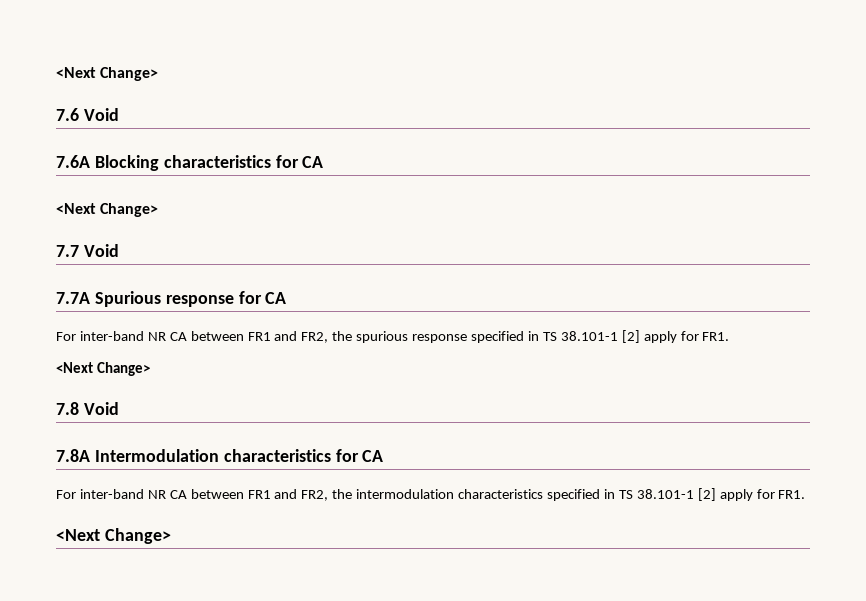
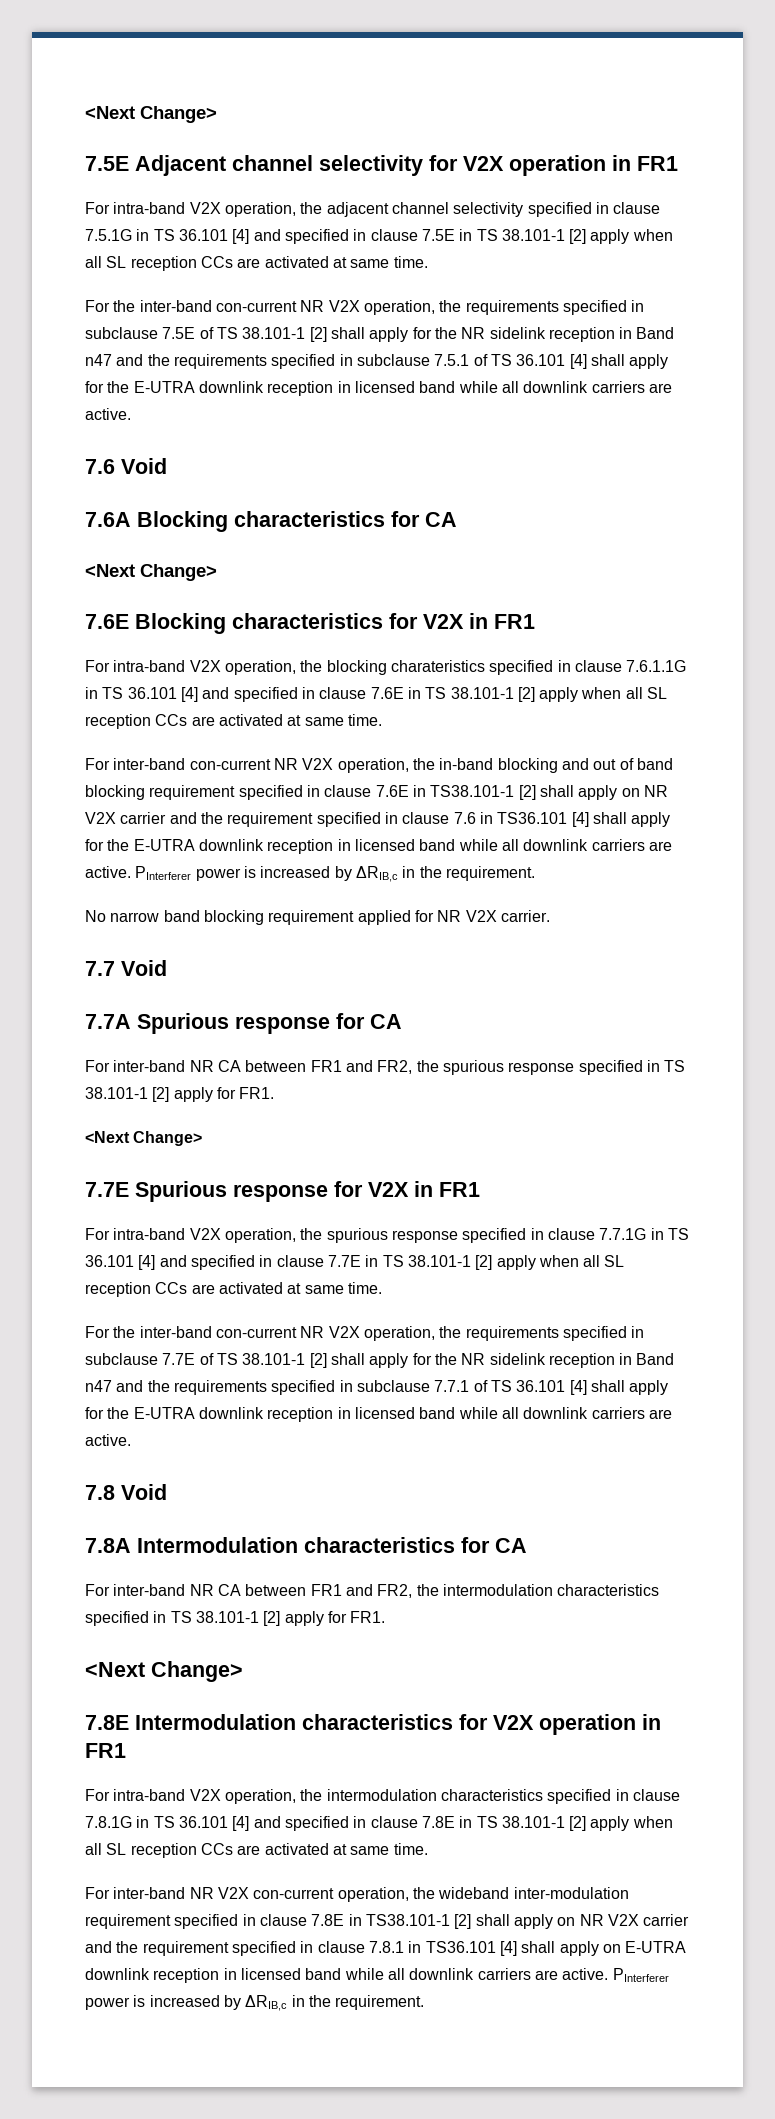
[56,67,159,81] <Next Change> -> [85,106,217,123] [85,155,678,176] [85,202,661,217] [85,229,673,244] [85,256,428,271] [85,300,645,315] [85,327,675,342] [85,354,669,369] [85,381,672,396] [85,408,131,420] <Next Change> // 7.5E Adjacent channel selectivity for V2X operation in FR1 // For intra-band V2X operation, the adjacent channel selectivity specified in clause 7.5.1G in TS 36.101 [4] and specified in clause 7.5E in TS 38.101-1 [2] apply when all SL reception CCs are activated at same time. // For the inter-band con-current NR V2X operation, the requirements specified in subclause 7.5E of TS 38.101-1 [2] shall apply for the NR sidelink reception in Band n47 and the requirements specified in subclause 7.5.1 of TS 36.101 [4] shall apply for the E-UTRA downlink reception in licensed band while all downlink carriers are active.
(159, 210) none -> [85,613,535,634] [85,660,687,675] [85,687,668,702] [85,714,382,729] [85,758,673,773] [85,785,668,800] [85,812,671,827] [85,839,672,854] [85,866,535,882] [85,910,550,925] // 7.6E Blocking characteristics for V2X in FR1 // For intra-band V2X operation, the blocking charateristics specified in clause 7.6.1.1G in TS 36.101 [4] and specified in clause 7.6E in TS 38.101-1 [2] apply when all SL reception CCs are activated at same time. // For inter-band con-current NR V2X operation, the in-band blocking and out of band blocking requirement specified in clause 7.6E in TS38.101-1 [2] shall apply on NR V2X carrier and the requirement specified in clause 7.6 in TS36.101 [4] shall apply for the E-UTRA downlink reception in licensed band while all downlink carriers are active. PInterferer power is increased by ΔRIB,c in the requirement. // No narrow band blocking requirement applied for NR V2X carrier.
(150, 369) none -> [85,1181,480,1202] [85,1228,689,1243] [85,1255,625,1270] [85,1282,382,1297] [85,1326,645,1341] [85,1353,675,1368] [85,1380,669,1395] [85,1407,672,1422] [85,1434,131,1446] // 7.7E Spurious response for V2X in FR1 // For intra-band V2X operation, the spurious response specified in clause 7.7.1G in TS 36.101 [4] and specified in clause 7.7E in TS 38.101-1 [2] apply when all SL reception CCs are activated at same time. // For the inter-band con-current NR V2X operation, the requirements specified in subclause 7.7E of TS 38.101-1 [2] shall apply for the NR sidelink reception in Band n47 and the requirements specified in subclause 7.7.1 of TS 36.101 [4] shall apply for the E-UTRA downlink reception in licensed band while all downlink carriers are active.
(171, 536) none -> [85,1714,661,1735] [85,1743,126,1758] [85,1789,680,1804] [85,1816,673,1831] [85,1843,428,1858] [85,1887,629,1902] [85,1914,690,1929] [85,1941,687,1956] [85,1968,669,1983] [85,1995,425,2011] // 7.8E Intermodulation characteristics for V2X operation in FR1 // For intra-band V2X operation, the intermodulation characteristics specified in clause 7.8.1G in TS 36.101 [4] and specified in clause 7.8E in TS 38.101-1 [2] apply when all SL reception CCs are activated at same time. // For inter-band NR V2X con-current operation, the wideband inter-modulation requirement specified in clause 7.8E in TS38.101-1 [2] shall apply on NR V2X carrier and the requirement specified in clause 7.8.1 in TS36.101 [4] shall apply on E-UTRA downlink reception in licensed band while all downlink carriers are active. PInterferer power is increased by ΔRIB,c in the requirement.

